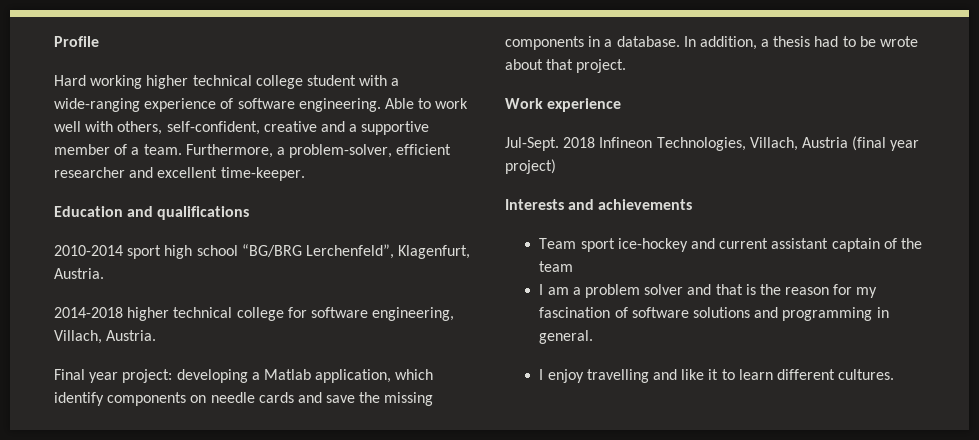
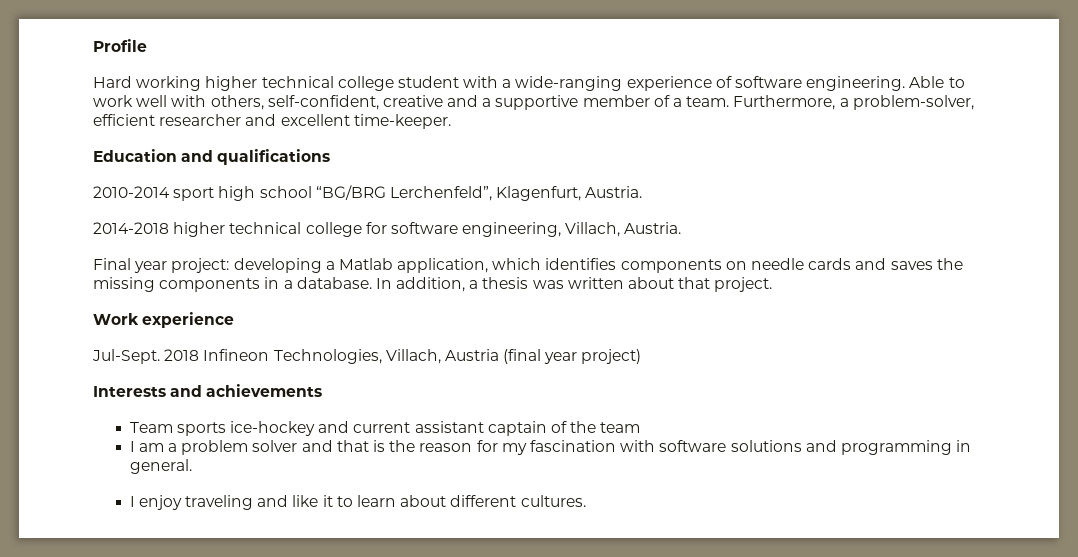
[54,392,104,406] identify -> [545,258,617,270] identifies
[326,395,356,403] save -> [890,261,933,270] saves
[814,36,919,47] had to be wrote -> [532,277,624,289] was written
[580,238,615,252] sport -> [176,422,226,436] sports
[614,307,628,318] of -> [620,440,656,452] with
[586,369,649,383] travelling -> [185,495,254,510] traveling
(773, 374) none -> [400,495,447,507] about

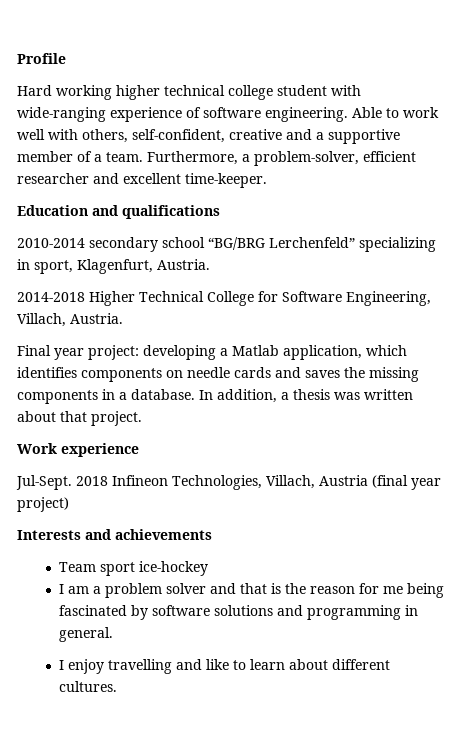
[502,79,512,88] a -> (361, 90) none
[173,185,643,201] [93,222,562,237] sport high school “BG/BRG Lerchenfeld”, Klagenfurt, Austria. // 2014-2018 higher technical college for software engineering, -> [89,237,436,252] [17,259,210,274] [17,291,431,306] secondary school “BG/BRG Lerchenfeld” specializing in sport, Klagenfurt, Austria. // 2014-2018 Higher Technical College for Software Engineering,
[176,422,226,436] sports -> [99,562,135,576] sport
[318,421,641,436] and current assistant captain of the team -> (208, 568) none
[501,440,656,455] my fascination with -> [382,583,444,598] [58,605,148,620] me being fascinated by
[185,495,254,510] traveling -> [107,659,172,674] travelling
[322,495,333,507] it -> (229, 664) none

